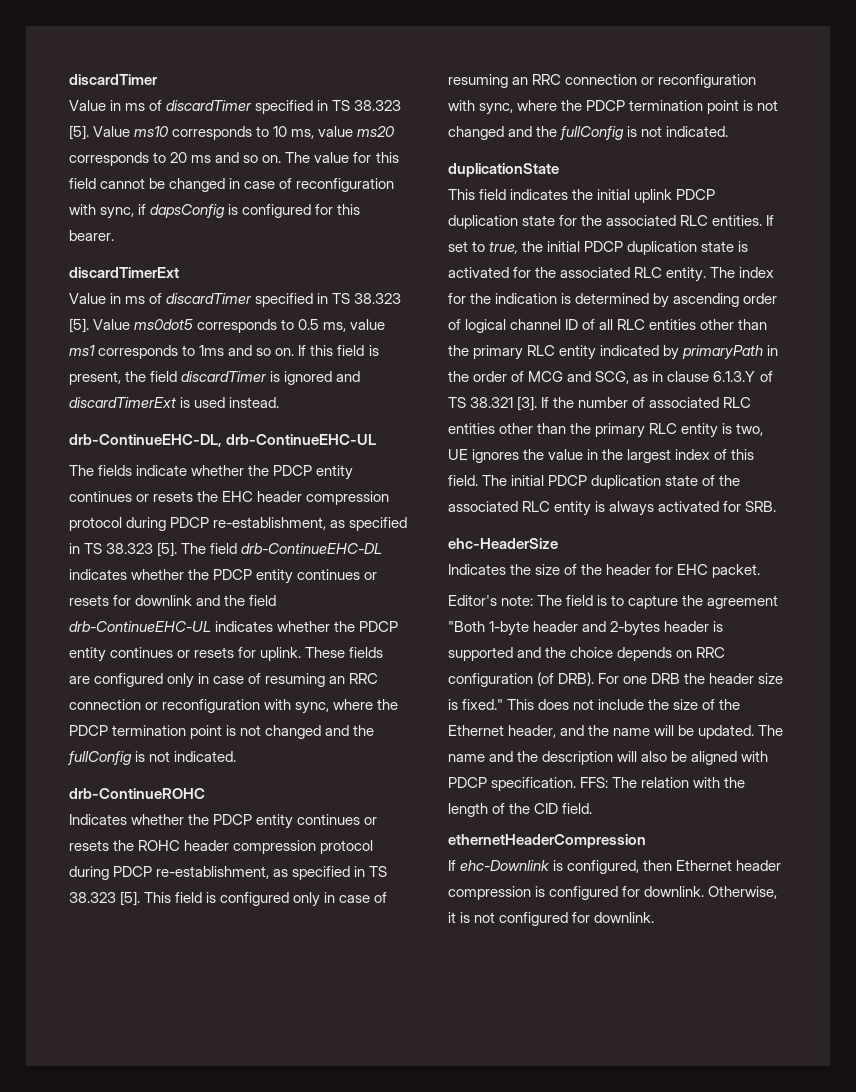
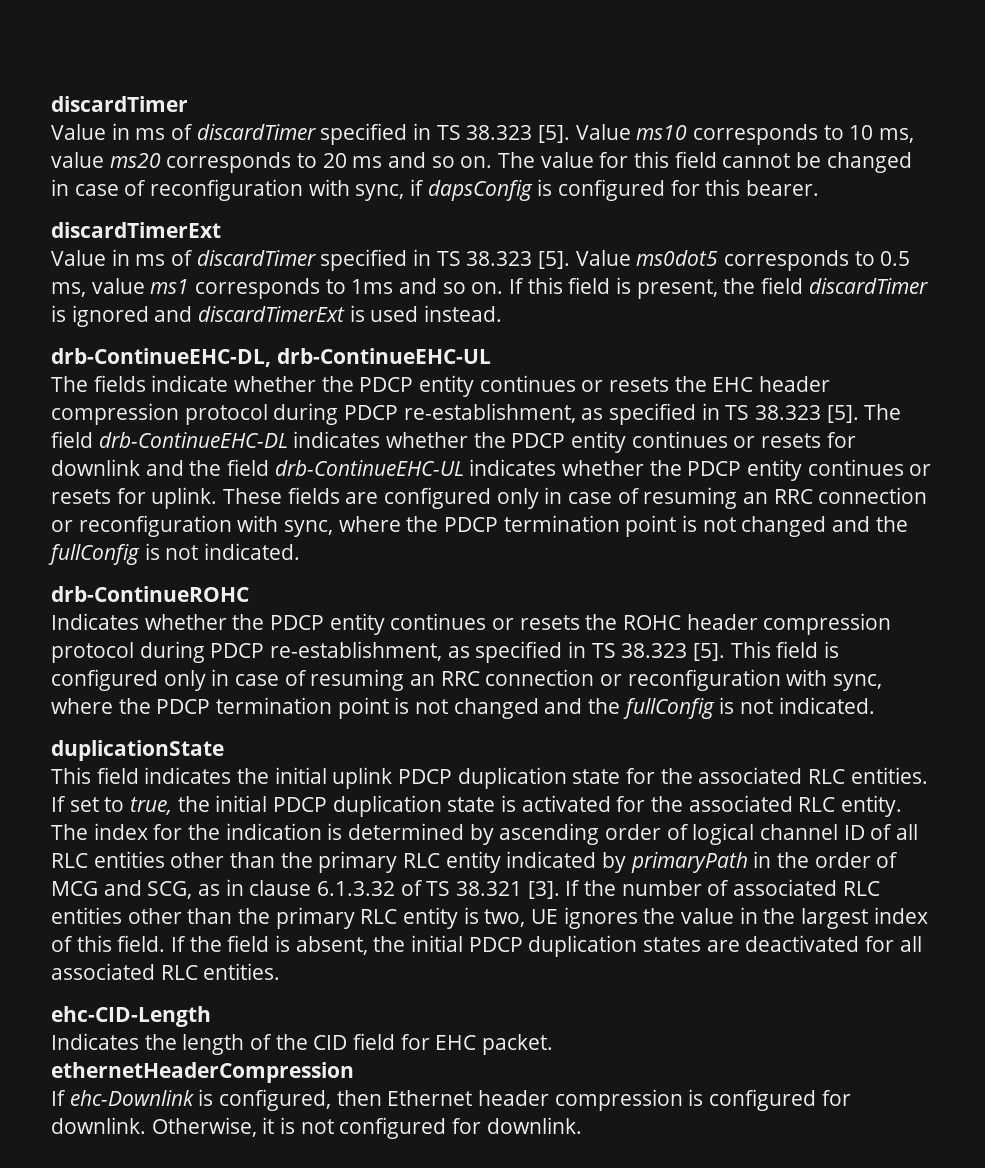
[713,371,756,382] 6.1.3.Y -> [317,881,396,896] 6.1.3.32
[482,475,741,489] [448,501,777,516] [448,538,558,549] [448,564,761,578] [448,595,779,609] [448,621,724,636] [448,647,726,661] [448,672,784,687] [448,699,741,710] [448,725,784,739] [448,751,769,765] [448,777,746,791] [448,803,593,817] The initial PDCP duplication state of the associated RLC entity is always activated for SRB. // ehc-HeaderSize // Indicates the size of the header for EHC packet. // Editor's note: The field is to capture the agreement "Both 1-byte header and 2-bytes header is supported and the choice depends on RRC configuration (of DRB). For one DRB the header size is fixed." This does not include the size of the Ethernet header, and the name will be updated. The name and the description will also be aligned with PDCP specification. FFS: The relation with the length of the CID field. -> [171,935,922,957] [51,963,281,980] [51,1006,211,1027] [51,1033,554,1055] If the field is absent, the initial PDCP duplication states are deactivated for all associated RLC entities. // ehc-CID-Length // Indicates the length of the CID field for EHC packet.

